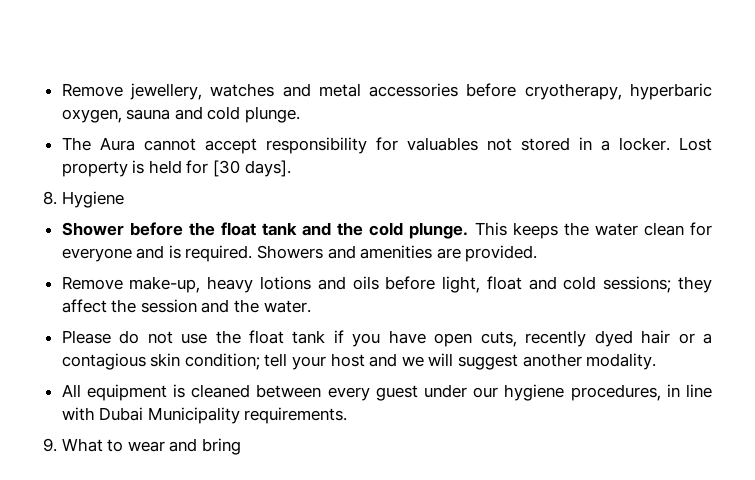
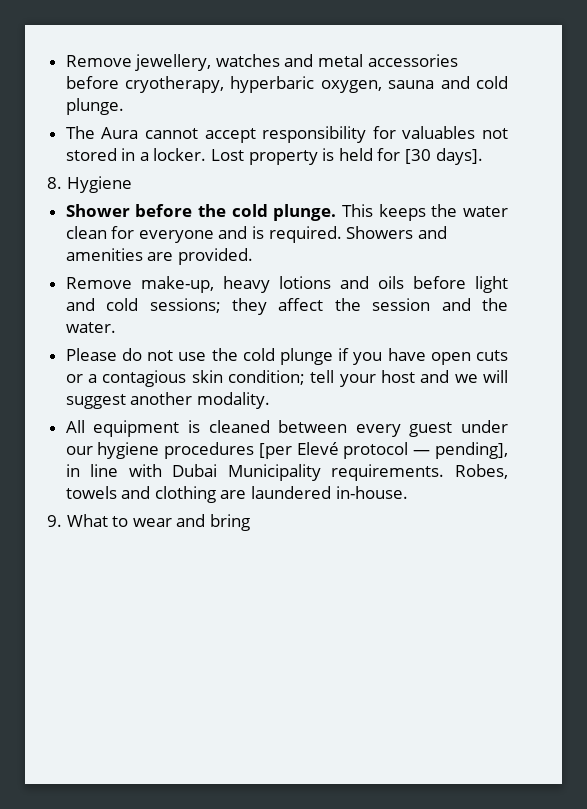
[220,222,364,236] float tank and the -> (227, 210) none
[442,276,522,293] light, float -> [475,276,508,293] light
[248,330,326,344] float tank -> [242,348,333,365] cold plunge
[480,330,671,347] cuts, recently dyed hair -> [475,350,508,361] cuts
[570,384,661,401] procedures, -> [164,442,509,459] procedures [per Elevé protocol — pending],
(348, 415) none -> [455,464,508,479] [65,486,408,503] Robes, towels and clothing are laundered in-house.

